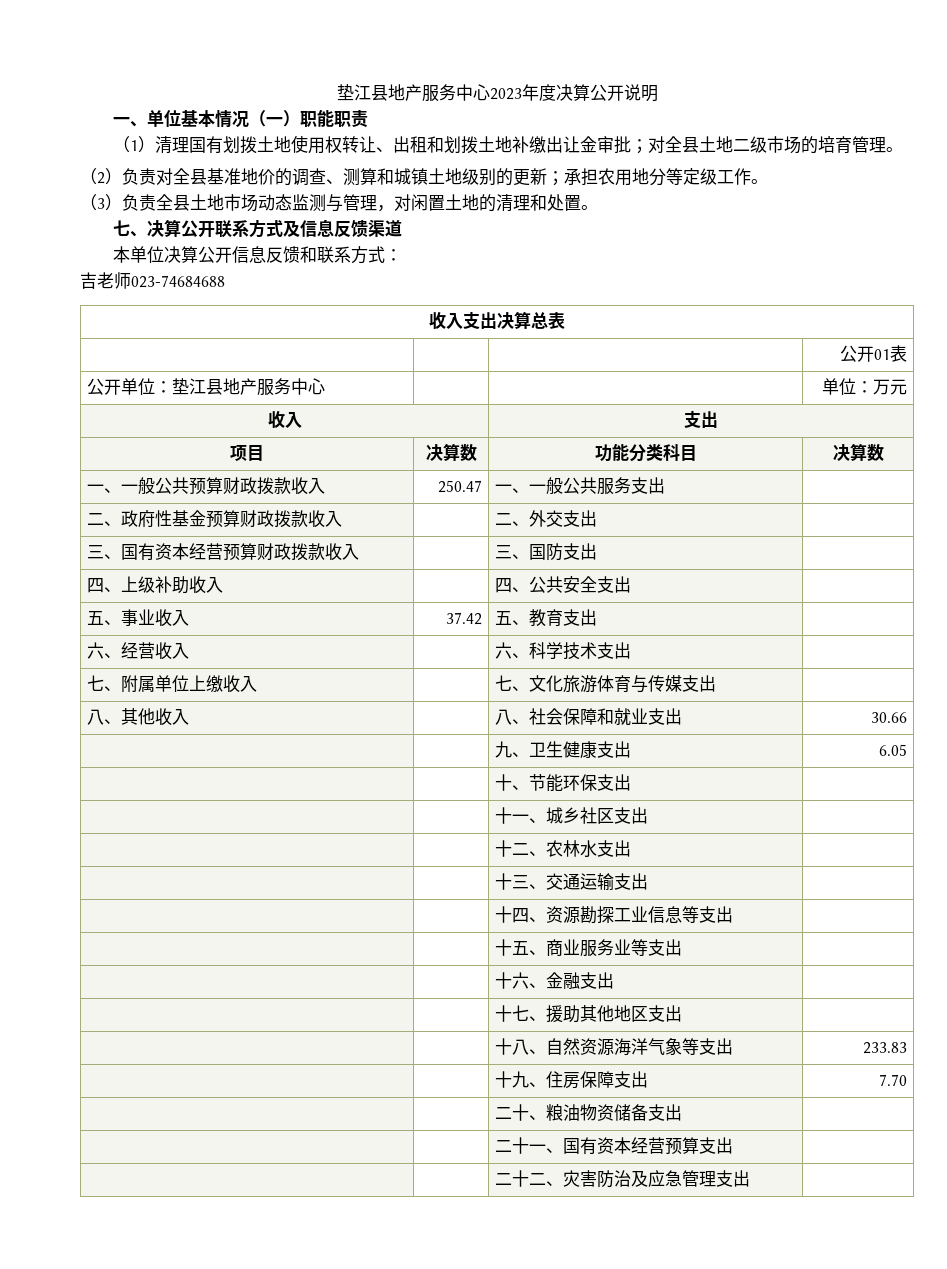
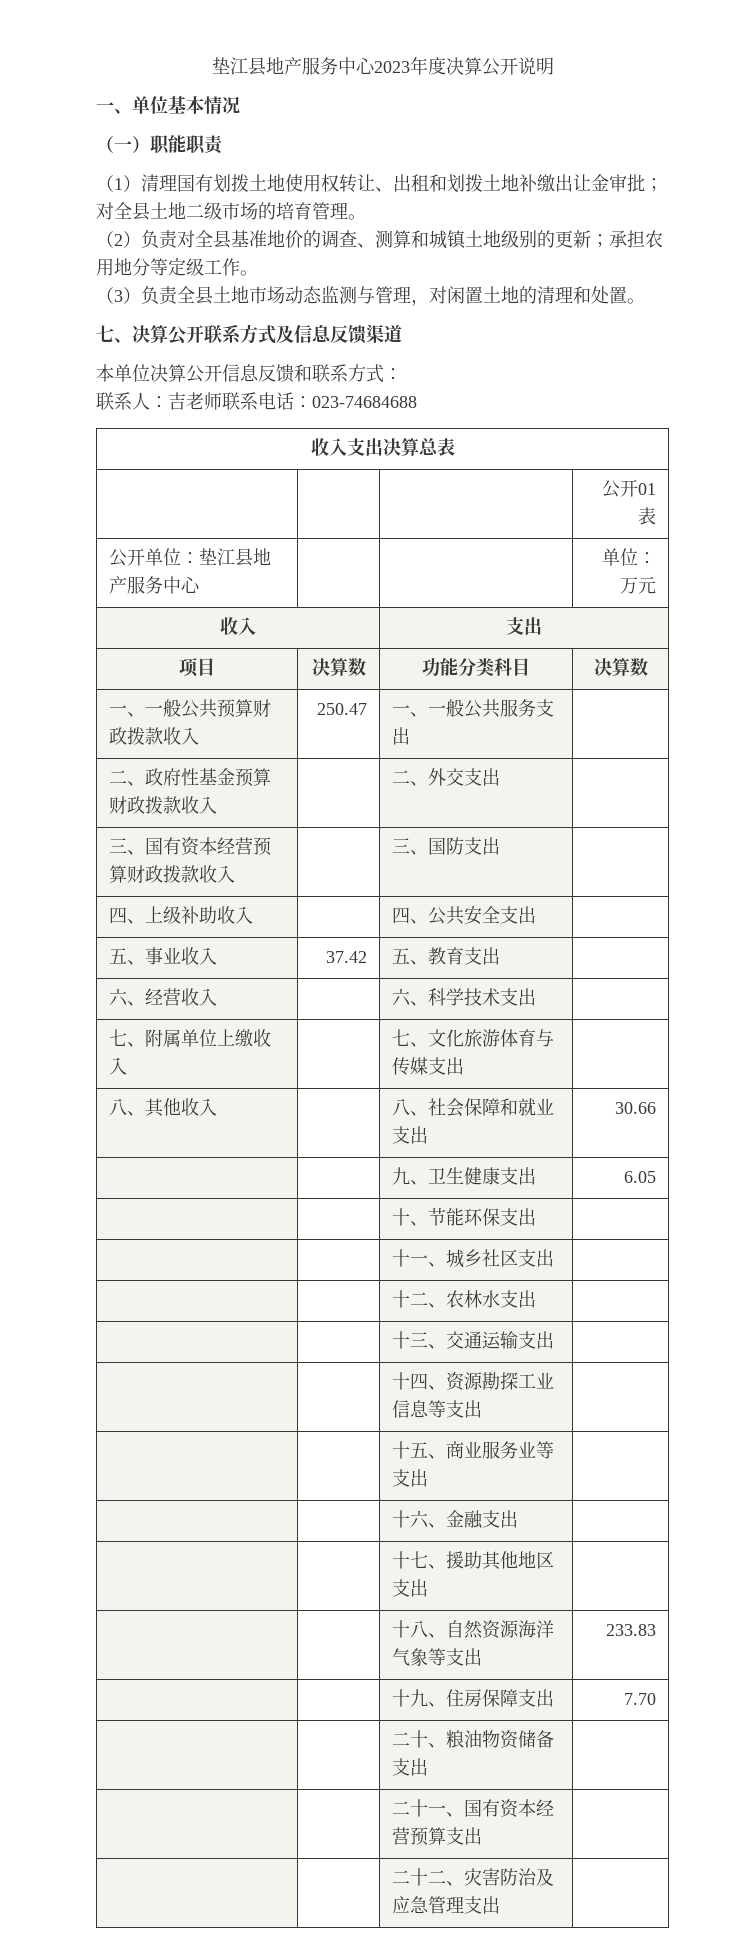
(250, 119) none -> (240, 105) //
[80,272,131,289] 吉老师 -> [96,392,312,410] 联系人：吉老师联系电话：

